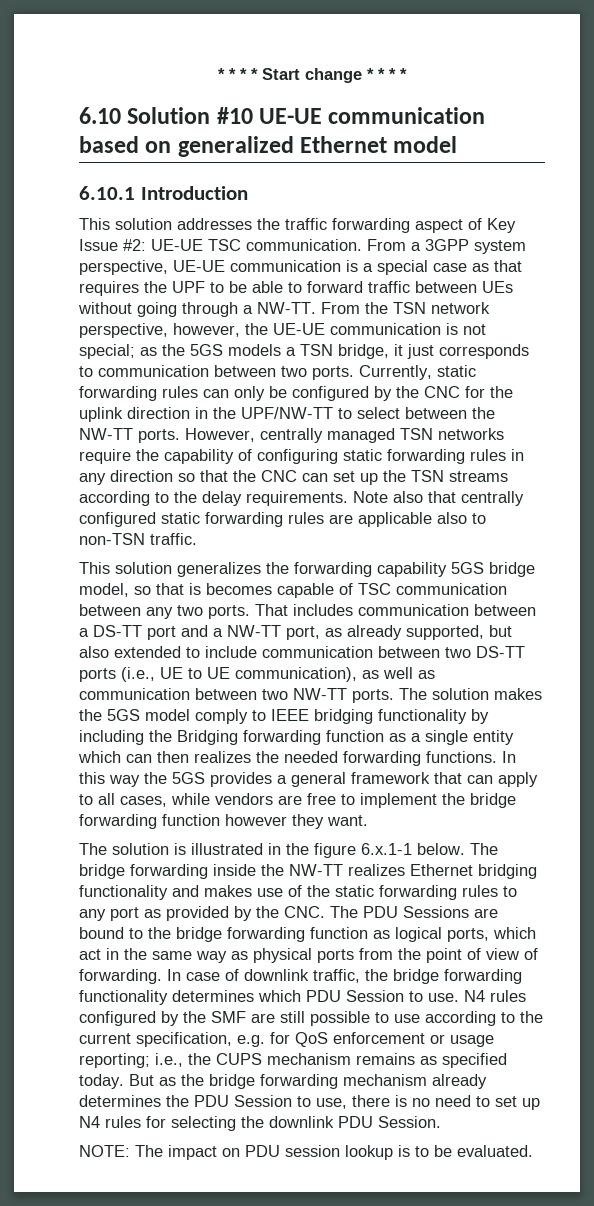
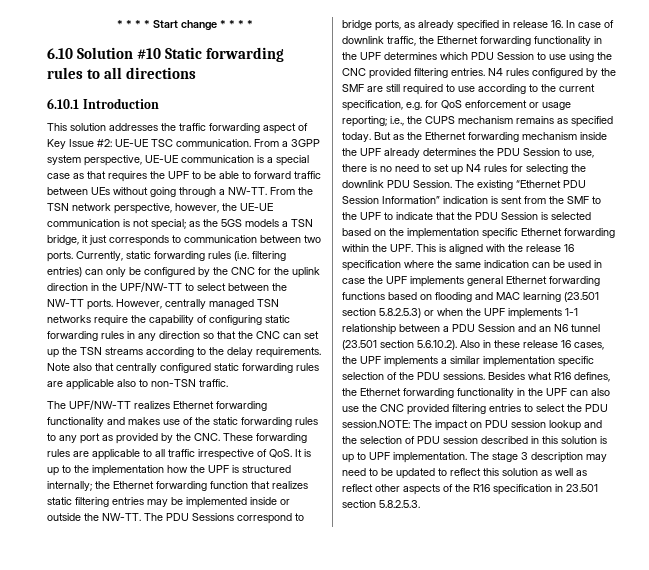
[259,107,486,124] [79,136,458,157] UE-UE communication based on generalized Ethernet model -> [165,47,285,62] [47,67,197,79] Static forwarding rules to all directions
(198, 392) none -> [234,251,286,261] [47,267,82,277] (i.e. filtering entries)
[79,562,535,577] [79,583,507,598] [79,604,536,619] [79,625,512,640] [79,646,525,658] [79,667,435,682] [79,688,542,703] [79,709,489,724] [79,730,514,745] [78,751,516,766] [79,772,538,787] [79,793,516,808] [79,814,368,829] [79,843,498,858] [79,864,343,879] This solution generalizes the forwarding capability 5GS bridge model, so that is becomes capable of TSC communication between any two ports. That includes communication between a DS-TT port and a NW-TT port, as already supported, but also extended to include communication between two DS-TT ports (i.e., UE to UE communication), as well as communication between two NW-TT ports. The solution makes the 5GS model comply to IEEE bridging functionality by including the Bridging forwarding function as a single entity which can then realizes the needed forwarding functions. In this way the 5GS provides a general framework that can apply to all cases, while vendors are free to implement the bridge forwarding function however they want. // The solution is illustrated in the figure 6.x.1-1 below. The bridge forwarding inside the NW-TT -> [47,400,131,410] The UPF/NW-TT
[478,864,537,879] bridging -> [216,401,267,411] forwarding
[330,906,498,918] [79,927,536,942] [79,948,538,963] [79,969,162,984] The PDU Sessions are bound to the bridge forwarding function as logical ports, which act in the same way as physical ports from the point of view of forwarding. -> [223,433,307,443] [47,449,311,460] [47,465,291,476] [47,481,308,491] [47,497,290,508] [47,513,304,524] [342,20,563,31] These forwarding rules are applicable to all traffic irrespective of QoS. It is up to the implementation how the UPF is structured internally; the Ethernet forwarding function that realizes static filtering entries may be implemented inside or outside the NW-TT. The PDU Sessions correspond to bridge ports, as already specified in release 16.
[393,969,522,984] [79,990,168,1005] bridge forwarding functionality -> [437,36,602,46] [342,52,381,60] Ethernet forwarding functionality in the UPF
[428,993,459,1002] use. -> [549,52,612,62] [342,68,485,79] use using the CNC provided filtering entries.
[310,1011,370,1026] possible -> [403,84,443,95] required
[209,1074,255,1089] bridge -> [425,132,466,140] Ethernet
(427, 1080) none -> [580,132,607,140] [342,148,381,156] inside the UPF
[79,1145,130,1157] // NOTE: -> [455,180,586,190] [342,196,601,204] [342,212,591,220] [342,228,615,239] [342,244,574,254] [342,260,602,271] [342,276,600,287] [342,292,599,302] [342,308,578,319] [342,324,600,335] [342,340,604,350] [342,356,594,367] [342,372,610,382] [342,388,610,398] [342,404,608,415] [342,420,410,428] The existing “Ethernet PDU Session Information” indication is sent from the SMF to the UPF to indicate that the PDU Session is selected based on the implementation specific Ethernet forwarding within the UPF. This is aligned with the release 16 specification where the same indication can be used in case the UPF implements general Ethernet forwarding functions based on flooding and MAC learning (23.501 section 5.8.2.5.3) or when the UPF implements 1-1 relationship between a PDU Session and an N6 tunnel (23.501 section 5.6.10.2). Also in these release 16 cases, the UPF implements a similar implementation specific selection of the PDU sessions. Besides what R16 defines, the Ethernet forwarding functionality in the UPF can also use the CNC provided filtering entries to select the PDU session.NOTE:
[398,1145,533,1157] is to be evaluated. -> [584,420,602,428] [342,436,607,444] [342,452,607,463] [342,468,587,479] [342,484,598,495] [342,500,420,508] and the selection of PDU session described in this solution is up to UPF implementation. The stage 3 description may need to be updated to reflect this solution as well as reflect other aspects of the R16 specification in 23.501 section 5.8.2.5.3.

